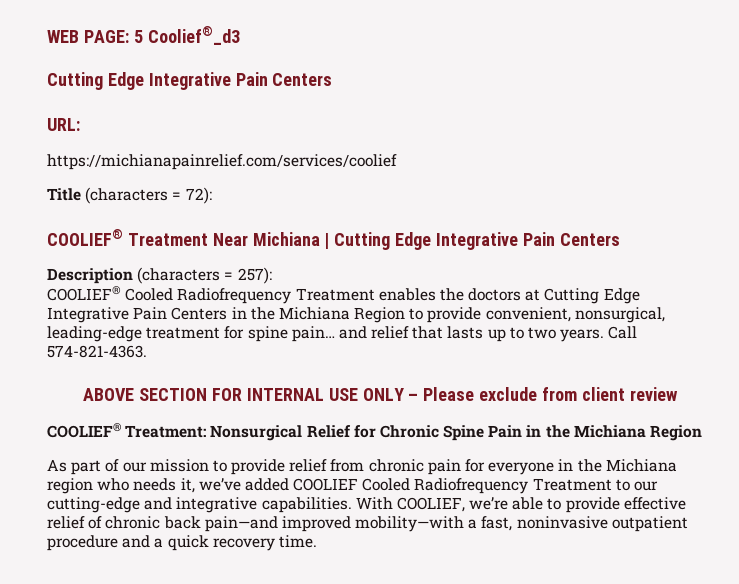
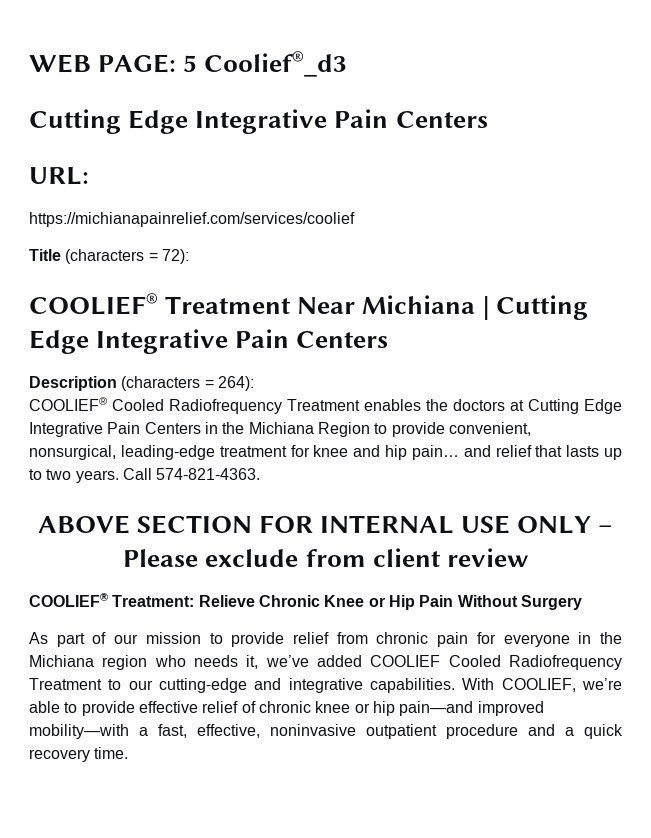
[237,267,272,284] 257): -> [217,376,254,391] 264):
[247,326,288,342] spine -> [313,445,407,460] knee and hip
[210,425,703,441] Nonsurgical Relief for Chronic Spine Pain in the Michiana Region -> [198,595,582,610] Relieve Chronic Knee or Hip Pain Without Surgery
[163,516,201,529] back -> [315,701,395,716] knee or hip
(513, 523) none -> [197,724,260,738] effective,

